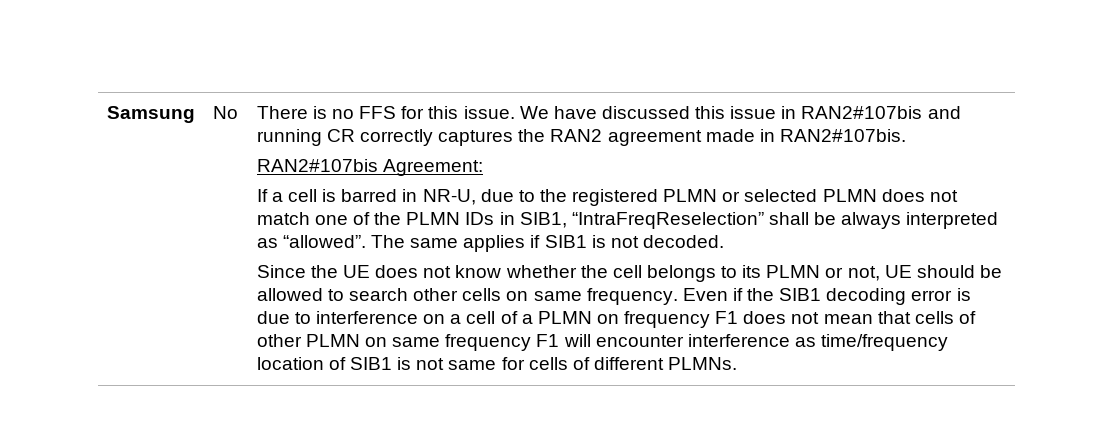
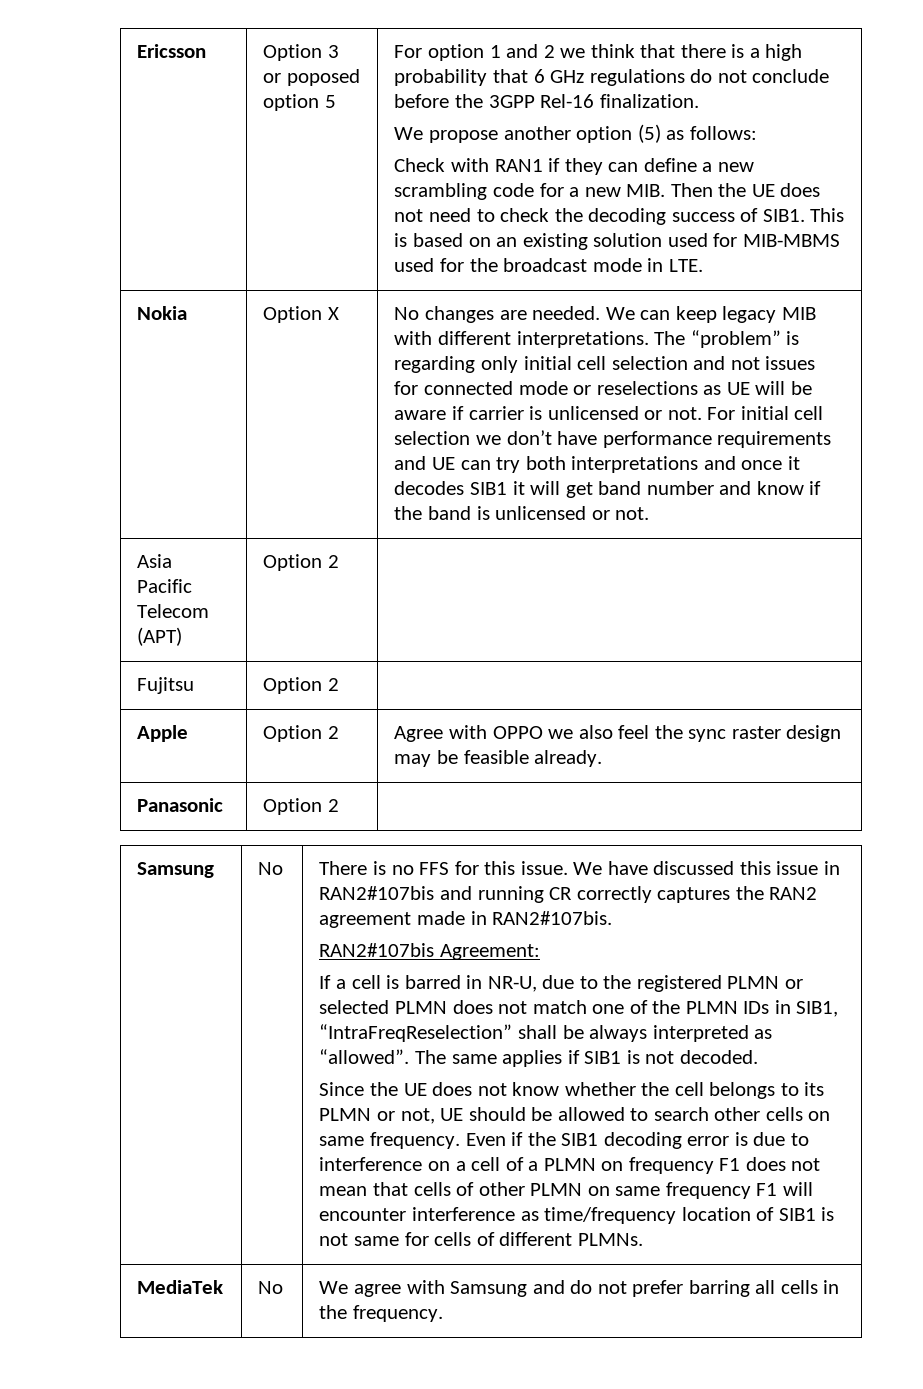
(106, 114) none -> [137,44,207,58] [263,44,339,61] [263,69,360,86] [263,94,336,111] [394,44,803,61] [394,69,830,86] [394,94,699,108] [394,124,757,143] [394,158,754,175] [394,183,821,200] [394,208,845,225] [394,233,840,250] [394,258,703,272] [137,306,188,320] [263,306,339,323] [394,306,816,323] [394,330,800,348] [394,356,816,373] [394,381,812,395] [394,406,824,420] [394,430,832,448] [394,456,800,473] [394,481,822,498] [394,506,650,520] [137,554,173,568] [137,579,193,593] [137,604,210,618] [137,627,183,646] [263,554,339,571] [137,677,195,694] [263,677,339,694] [137,725,189,742] [263,725,339,742] [394,725,842,742] [394,750,603,767] [137,798,224,812] [263,798,339,815] Ericsson | Option 3 or poposed option 5 | For option 1 and 2 we think that there is a high probability that 6 GHz regulations do not conclude before the 3GPP Rel-16 finalization. // We propose another option (5) as follows: // Check with RAN1 if they can define a new scrambling code for a new MIB. Then the UE does not need to check the decoding success of SIB1. This is based on an existing solution used for MIB-MBMS used for the broadcast mode in LTE. // Nokia | Option X | No changes are needed. We can keep legacy MIB with different interpretations. The “problem” is regarding only initial cell selection and not issues for connected mode or reselections as UE will be aware if carrier is unlicensed or not. For initial cell selection we don’t have performance requirements and UE can try both interpretations and once it decodes SIB1 it will get band number and know if the band is unlicensed or not. // Asia Pacific Telecom (APT) | Option 2 | // Fujitsu | Option 2 | // Apple | Option 2 | Agree with OPPO we also feel the sync raster design may be feasible already. // Panasonic | Option 2 | //
(738, 363) none -> [137,1280,224,1294] [258,1281,284,1294] [319,1280,840,1297] [319,1305,443,1322] // MediaTek | No | We agree with Samsung and do not prefer barring all cells in the frequency.

